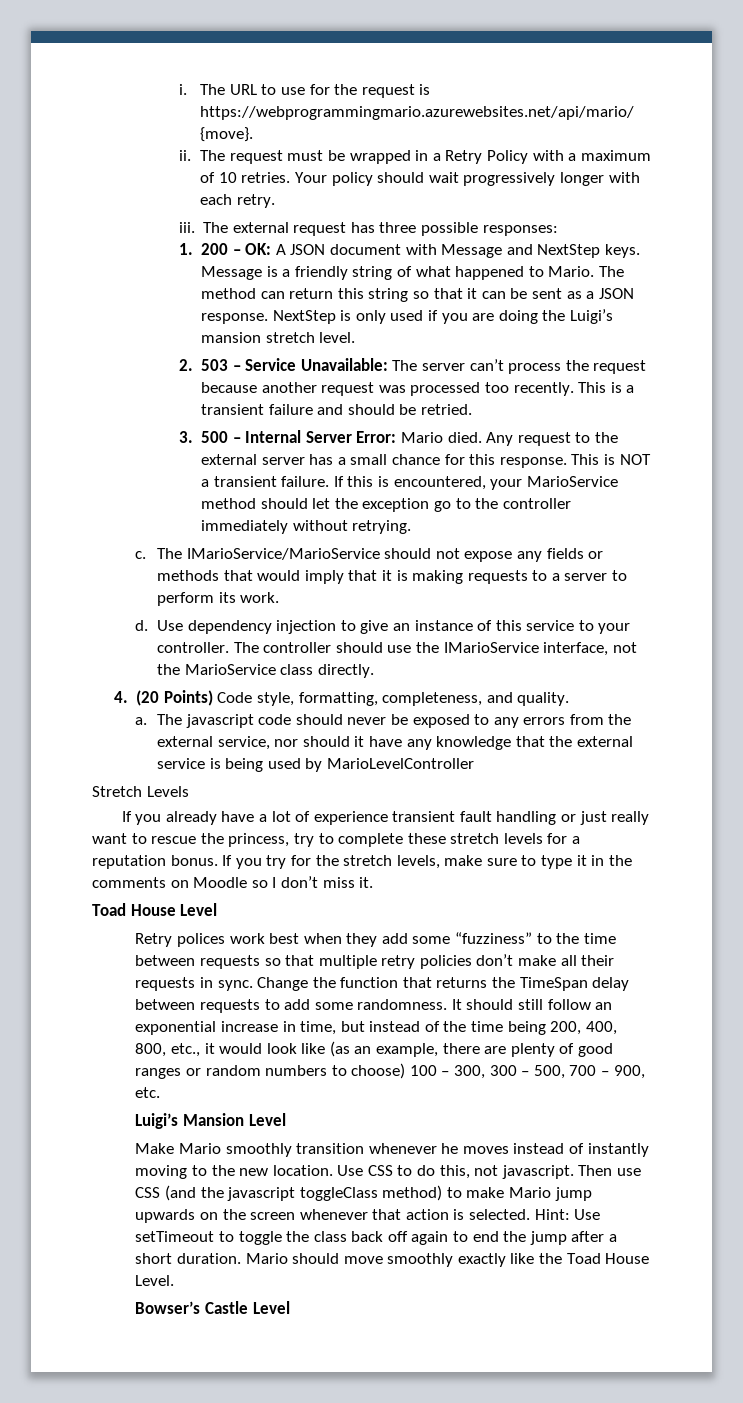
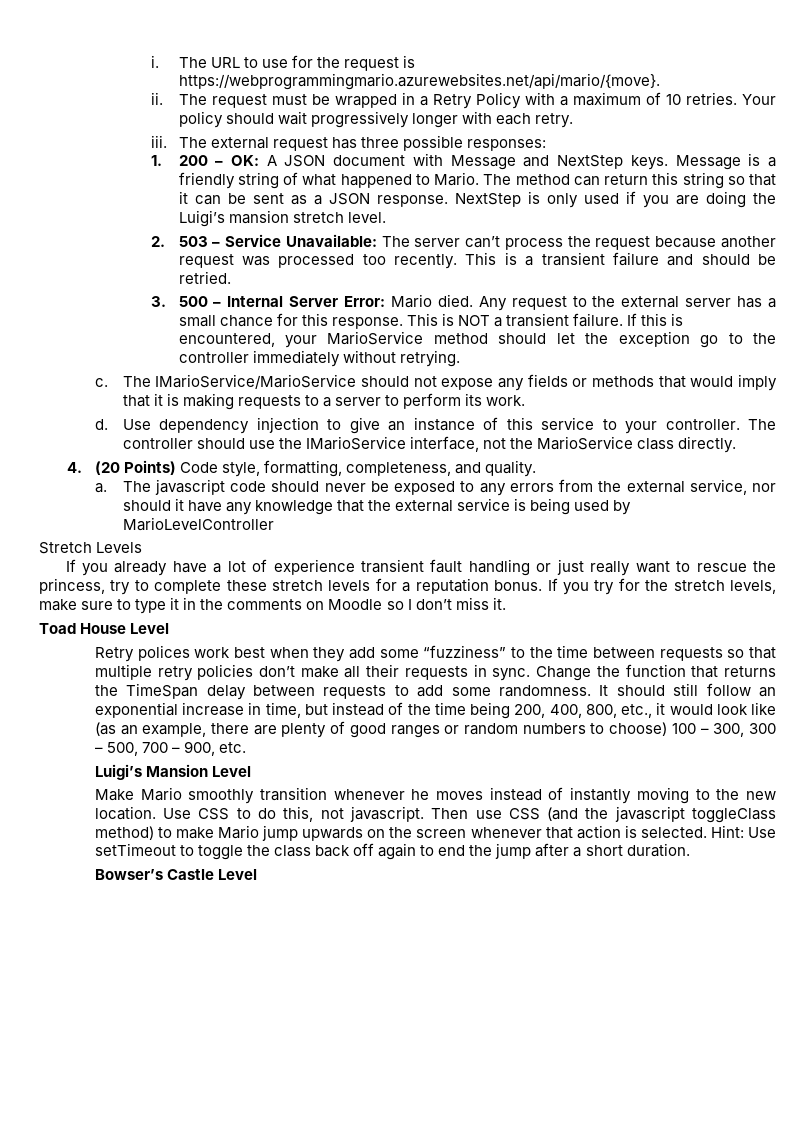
[245,1253,650,1267] [135,1275,175,1286] Mario should move smoothly exactly like the Toad House Level. -> (690, 850) none

